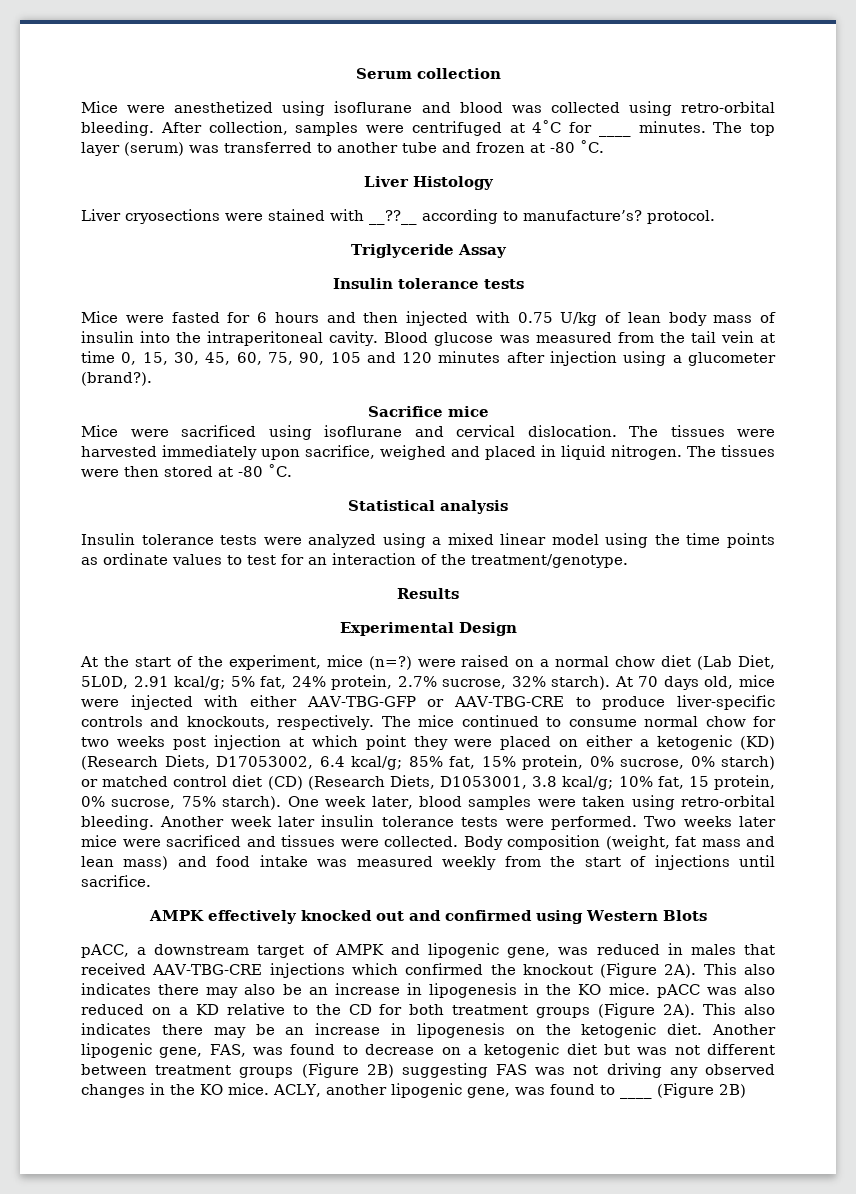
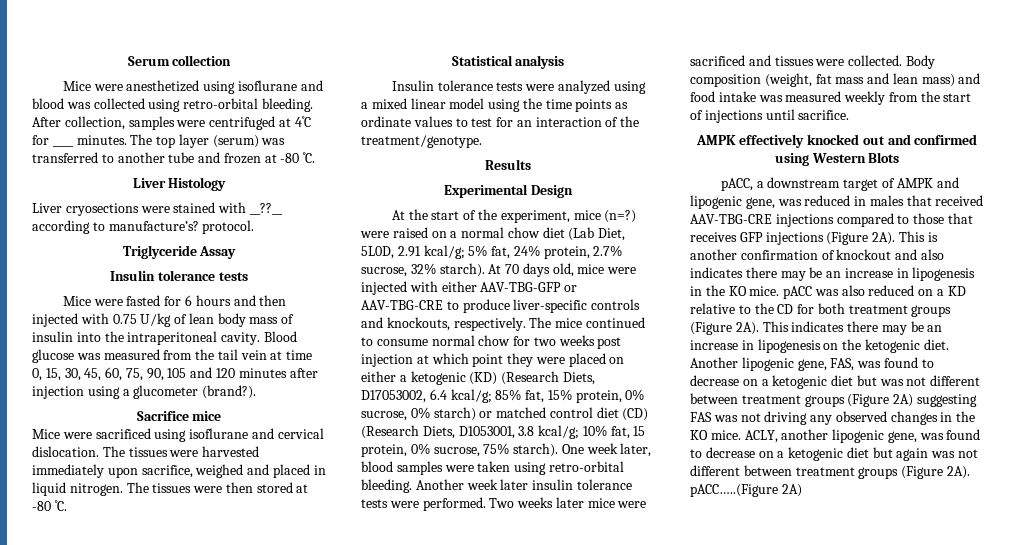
[351,963,776,978] [81,983,276,998] which confirmed the knockout (Figure 2A). This also indicates there may also -> [836,213,973,227] [690,231,938,245] [690,249,944,260] [690,267,806,281] compared to those that receives GFP injections (Figure 2A). This is another confirmation of knockout and also indicates there may
[743,1004,775,1015] also -> (789, 326) none
[366,1064,394,1078] 2B) -> [893,394,914,407] 2A)
[619,1083,746,1099] ____ (Figure 2B) -> [705,447,979,461] [690,465,970,479] [690,484,802,497] decrease on a ketogenic diet but again was not different between treatment groups (Figure 2A). pACC…..(Figure 2A)

